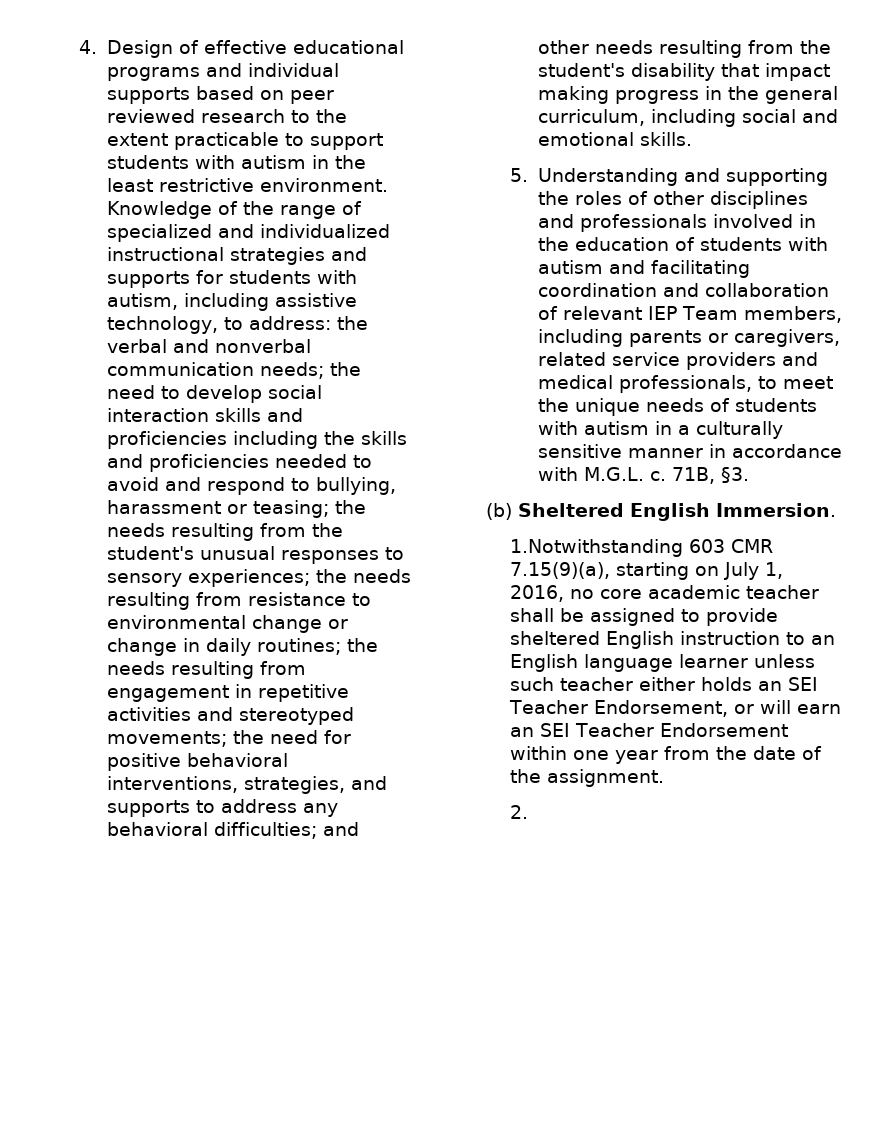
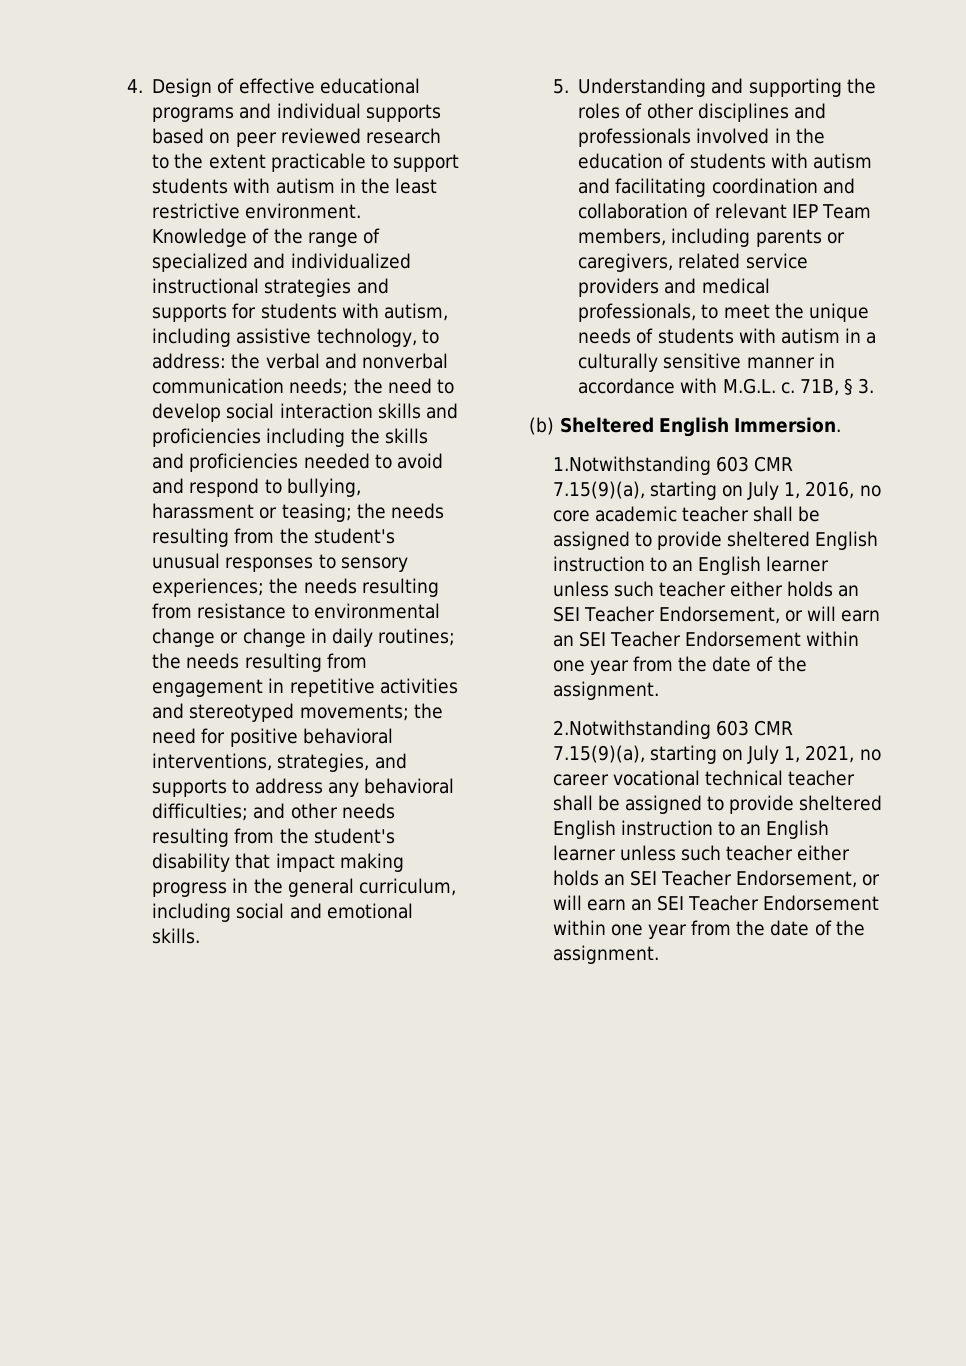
[720,467,749,483] §3. -> [843,378,875,395] § 3.
[584,654,674,672] language -> (762, 565) none
[510,805,529,819] 2. -> [552,720,794,739] [552,745,881,764] [552,770,856,786] [552,795,883,814] [552,820,830,839] [552,845,851,861] [552,870,881,888] [552,895,880,911] [552,920,865,939] [552,945,659,964] 2.Notwithstanding 603 CMR 7.15(9)(a), starting on July 1, 2021, no career vocational technical teacher shall be assigned to provide sheltered English instruction to an English learner unless such teacher either holds an SEI Teacher Endorsement, or will earn an SEI Teacher Endorsement within one year from the date of the assignment.

